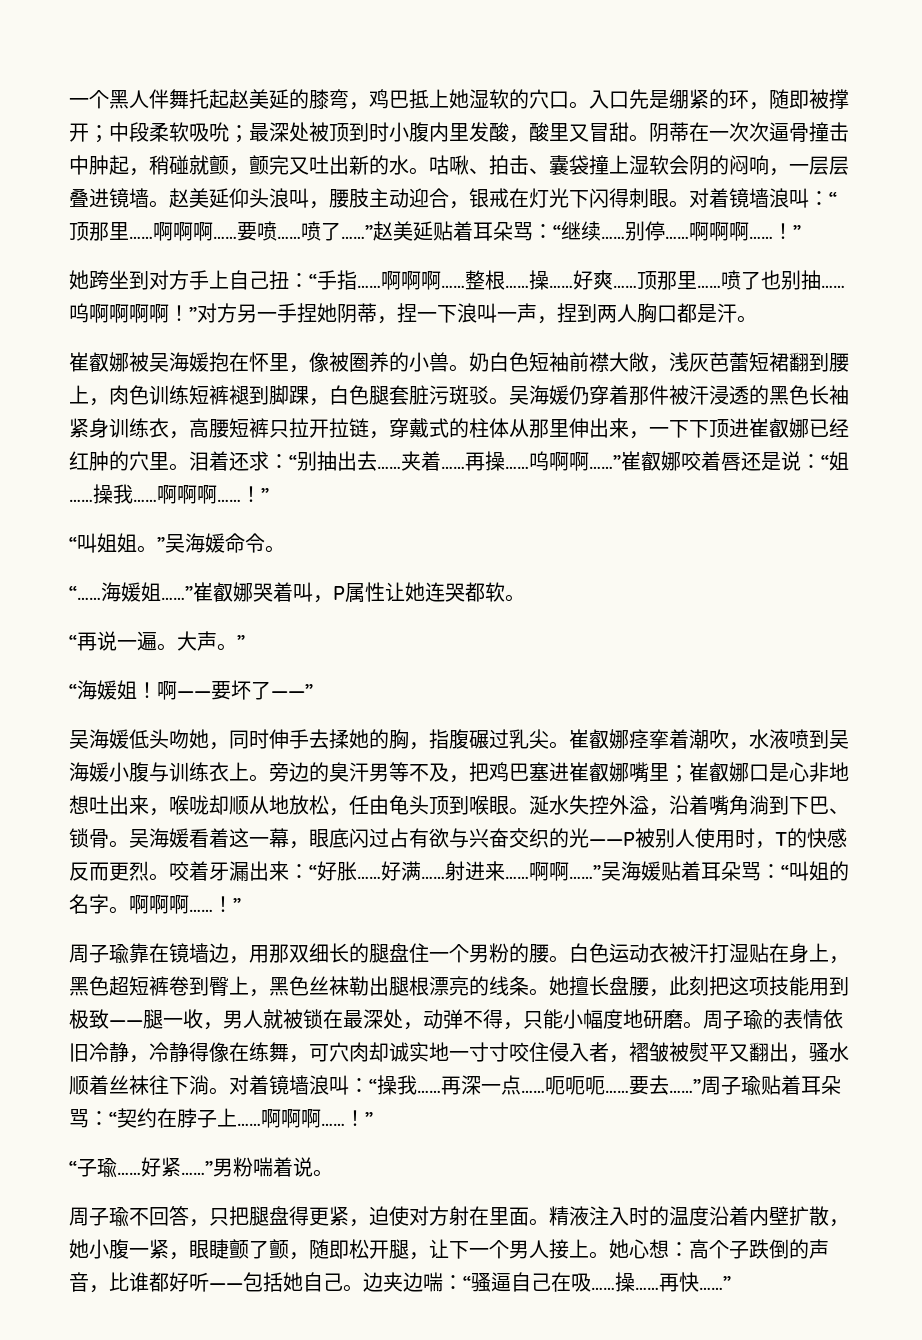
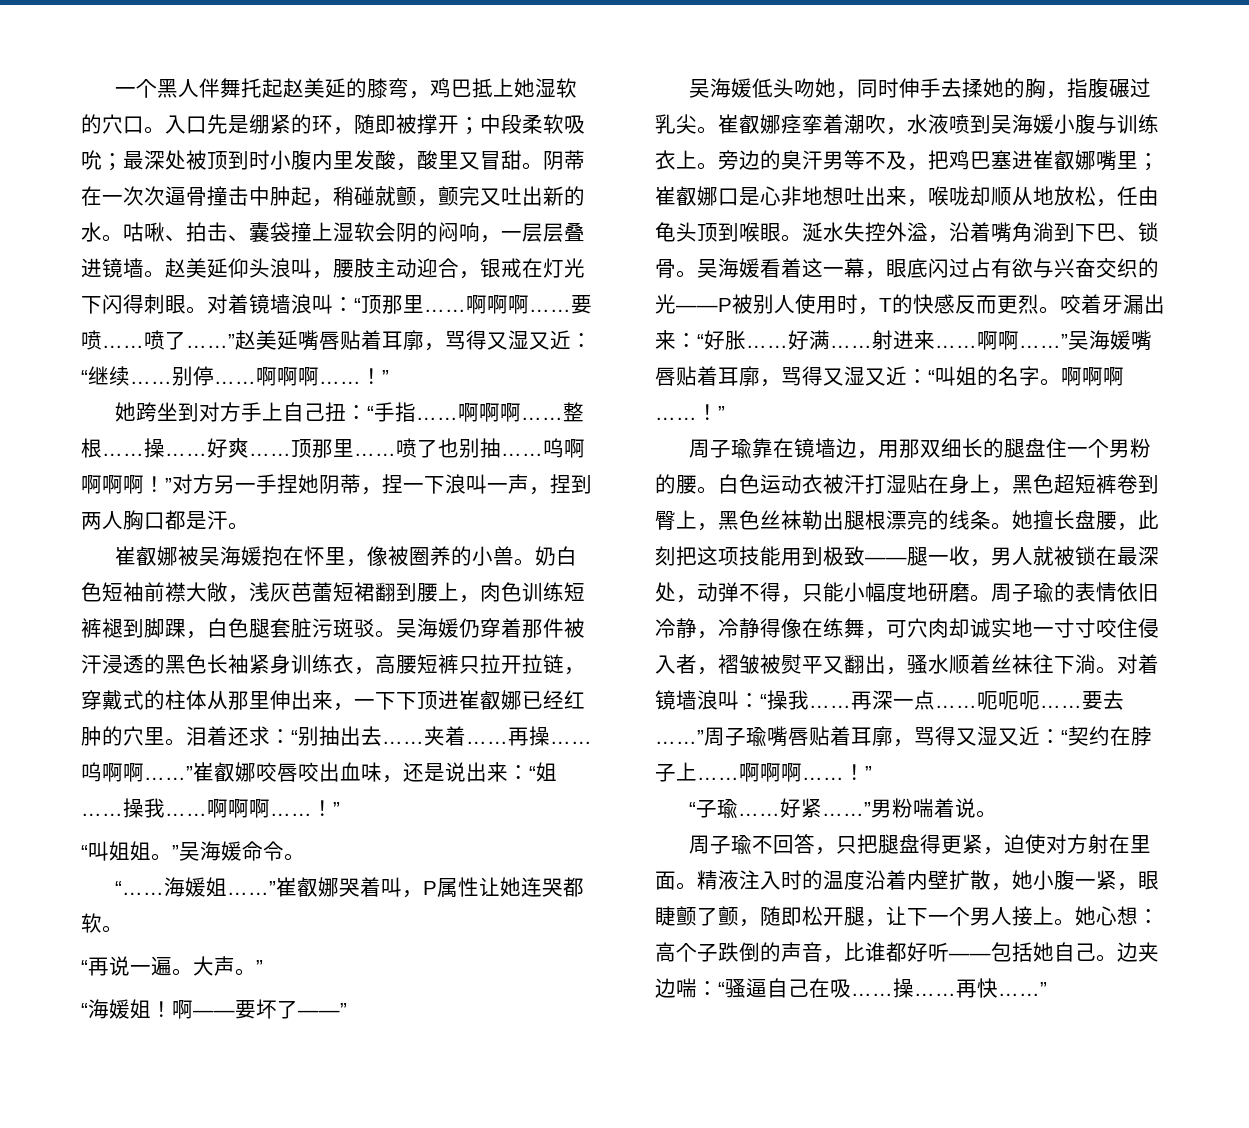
[433,221,533,241] 贴着耳朵骂 -> [298,330,571,351] 嘴唇贴着耳廓，骂得又湿又近
[701,451,801,471] 着唇还是说 -> [277,762,508,783] 唇咬出血味，还是说出来
[661,861,761,881] 贴着耳朵骂 -> [1131,330,1152,351] [655,366,907,387] 嘴唇贴着耳廓，骂得又湿又近
[761,1075,841,1095] [69,1109,89,1128] 贴着耳朵骂 -> [767,726,1040,747] 嘴唇贴着耳廓，骂得又湿又近

